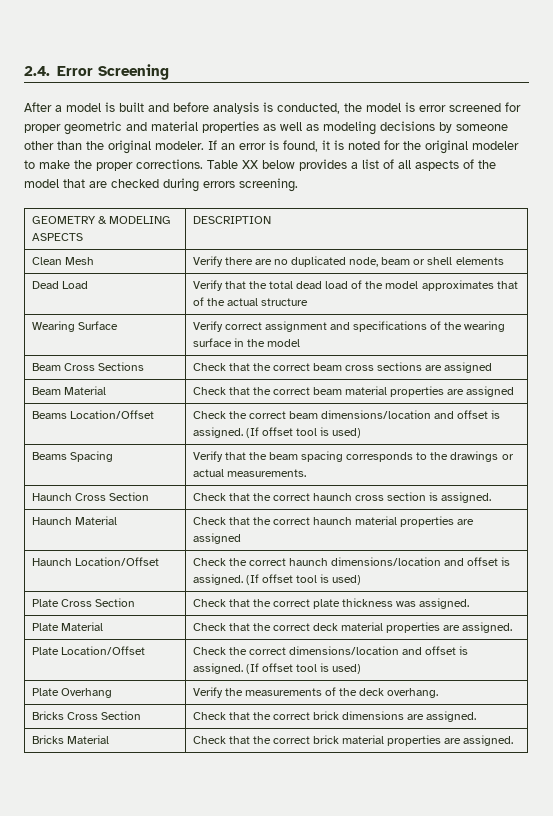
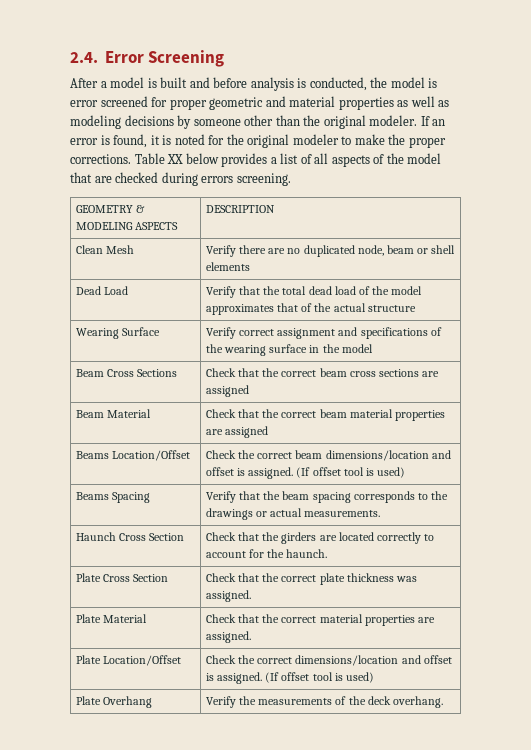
[272,492,492,503] [31,516,117,525] [192,516,475,527] [192,533,241,544] [31,557,159,566] [192,557,511,566] [192,574,362,585] correct haunch cross section is assigned. // Haunch Material | Check that the correct haunch material properties are assigned // Haunch Location/Offset | Check the correct haunch dimensions/location and offset is assigned. (If offset tool is used) -> [281,532,434,544] [206,549,328,558] girders are located correctly to account for the haunch.
[313,623,339,631] deck -> (317, 619) none
[31,711,141,720] [192,711,477,722] [31,735,109,744] [192,735,514,746] // Bricks Cross Section | Check that the correct brick dimensions are assigned. // Bricks Material | Check that the correct brick material properties are assigned. -> (443, 702) none

